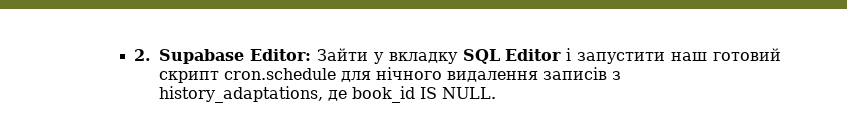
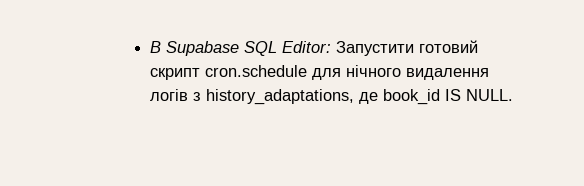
[134,48,708,64] 2. Supabase Editor: Зайти у вкладку SQL Editor і запустити наш -> [150,41,415,56] В Supabase SQL Editor: Запустити
[543,67,608,80] записів -> [150,89,189,101] логів

